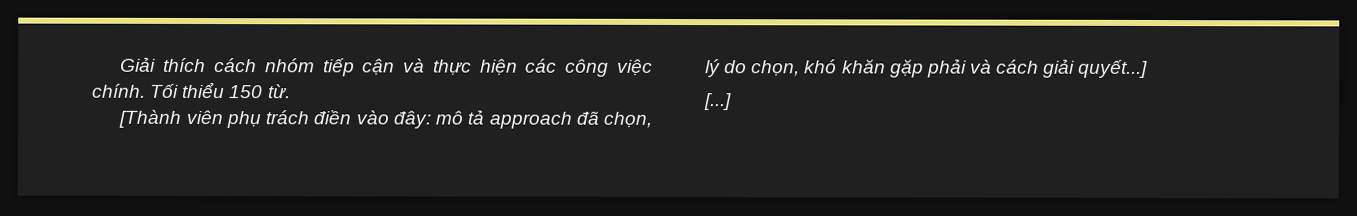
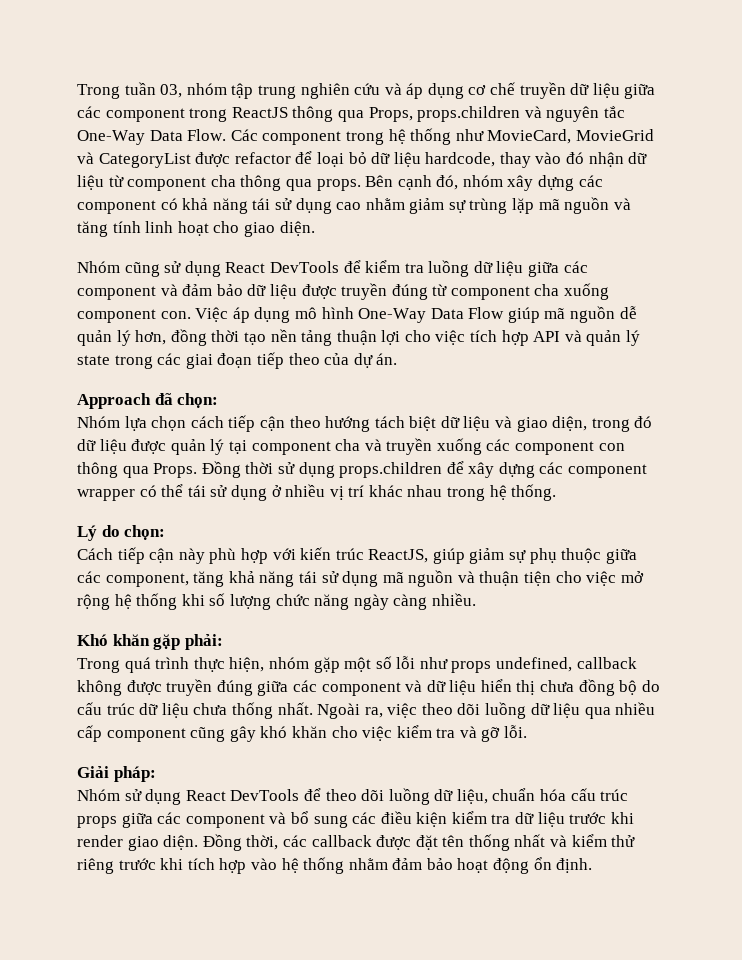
[120,56,653,77] [92,81,291,99] [118,109,652,129] [705,58,1149,78] [703,93,732,111] Giải thích cách nhóm tiếp cận và thực hiện các công việc chính. Tối thiểu 150 từ. // [Thành viên phụ trách điền vào đây: mô tả approach đã chọn, lý do chọn, khó khăn gặp phải và cách giải quyết...] // [...] -> [77,82,656,99] [77,106,625,122] [77,128,654,145] [77,151,648,168] [77,175,603,191] [77,197,631,214] [77,221,315,237] [77,260,588,277] [77,283,610,300] [77,306,637,323] [77,329,641,346] [77,352,398,369] [77,393,219,409] [77,415,653,432] [77,438,625,455] [77,461,648,478] [77,484,557,501] [77,525,166,541] [77,547,637,564] [77,570,644,587] [77,593,476,610] [77,634,223,650] [77,656,637,673] [77,679,660,696] [77,702,656,719] [77,725,528,742] [77,766,156,782] [77,788,629,805] [77,811,634,828] [77,834,636,851] [77,857,593,874] Trong tuần 03, nhóm tập trung nghiên cứu và áp dụng cơ chế truyền dữ liệu giữa các component trong ReactJS thông qua Props, props.children và nguyên tắc One-Way Data Flow. Các component trong hệ thống như MovieCard, MovieGrid và CategoryList được refactor để loại bỏ dữ liệu hardcode, thay vào đó nhận dữ liệu từ component cha thông qua props. Bên cạnh đó, nhóm xây dựng các component có khả năng tái sử dụng cao nhằm giảm sự trùng lặp mã nguồn và tăng tính linh hoạt cho giao diện. // Nhóm cũng sử dụng React DevTools để kiểm tra luồng dữ liệu giữa các component và đảm bảo dữ liệu được truyền đúng từ component cha xuống component con. Việc áp dụng mô hình One-Way Data Flow giúp mã nguồn dễ quản lý hơn, đồng thời tạo nền tảng thuận lợi cho việc tích hợp API và quản lý state trong các giai đoạn tiếp theo của dự án. // Approach đã chọn: // Nhóm lựa chọn cách tiếp cận theo hướng tách biệt dữ liệu và giao diện, trong đó dữ liệu được quản lý tại component cha và truyền xuống các component con thông qua Props. Đồng thời sử dụng props.children để xây dựng các component wrapper có thể tái sử dụng ở nhiều vị trí khác nhau trong hệ thống. // Lý do chọn: // Cách tiếp cận này phù hợp với kiến trúc ReactJS, giúp giảm sự phụ thuộc giữa các component, tăng khả năng tái sử dụng mã nguồn và thuận tiện cho việc mở rộng hệ thống khi số lượng chức năng ngày càng nhiều. // Khó khăn gặp phải: // Trong quá trình thực hiện, nhóm gặp một số lỗi như props undefined, callback không được truyền đúng giữa các component và dữ liệu hiển thị chưa đồng bộ do cấu trúc dữ liệu chưa thống nhất. Ngoài ra, việc theo dõi luồng dữ liệu qua nhiều cấp component cũng gây khó khăn cho việc kiểm tra và gỡ lỗi. // Giải pháp: // Nhóm sử dụng React DevTools để theo dõi luồng dữ liệu, chuẩn hóa cấu trúc props giữa các component và bổ sung các điều kiện kiểm tra dữ liệu trước khi render giao diện. Đồng thời, các callback được đặt tên thống nhất và kiểm thử riêng trước khi tích hợp vào hệ thống nhằm đảm bảo hoạt động ổn định.

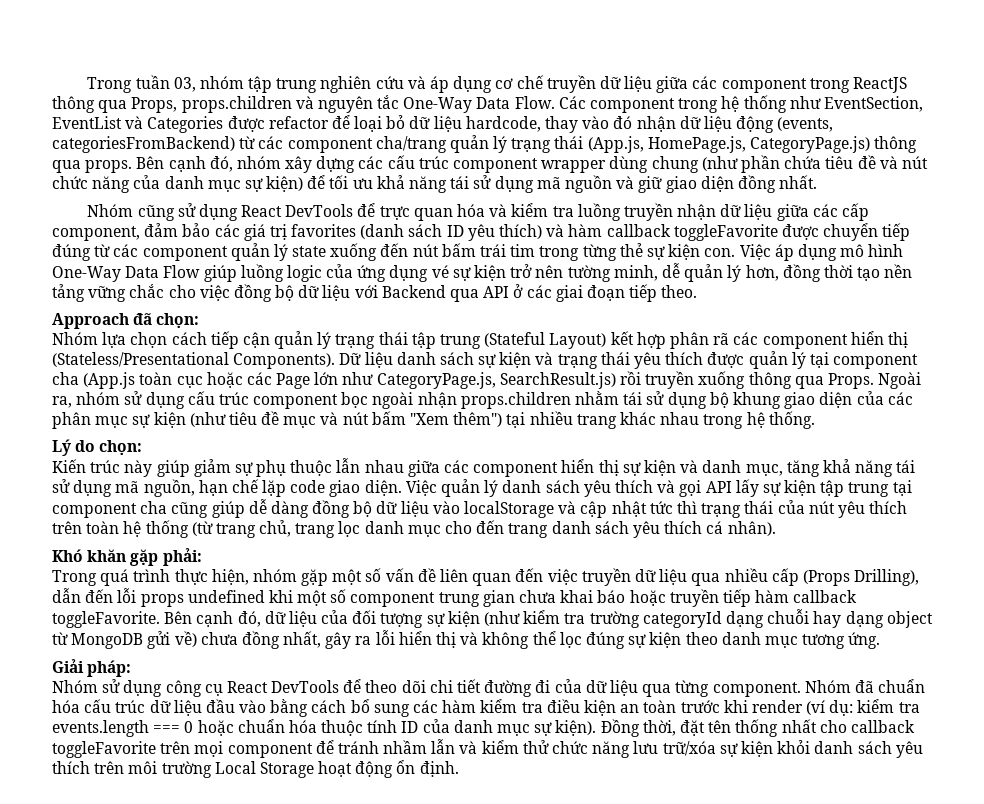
[487,129,654,144] [77,152,191,168] MovieCard, MovieGrid và CategoryList -> [823,96,923,112] [52,116,224,133] EventSection, EventList và Categories
[108,175,236,191] từ component cha -> [736,116,834,133] [52,135,871,153] động (events, categoriesFromBackend) từ các component cha/trang quản lý trạng thái (App.js, HomePage.js, CategoryPage.js)
[77,197,631,214] [77,221,315,237] component có khả năng tái sử dụng cao nhằm giảm sự trùng lặp mã nguồn và tăng tính linh hoạt cho giao diện. -> [387,155,928,173] [52,175,818,193] cấu trúc component wrapper dùng chung (như phần chứa tiêu đề và nút chức năng của danh mục sự kiện) để tối ưu khả năng tái sử dụng mã nguồn và giữ giao diện đồng nhất.
(361, 266) none -> [379,204,508,221] trực quan hóa và
[473,261,588,277] [77,283,610,300] [77,309,156,323] dữ liệu giữa các component và đảm bảo dữ liệu được truyền đúng từ component cha xuống component -> [623,203,870,221] [52,223,911,241] [52,243,701,261] truyền nhận dữ liệu giữa các cấp component, đảm bảo các giá trị favorites (danh sách ID yêu thích) và hàm callback toggleFavorite được chuyển tiếp đúng từ các component quản lý state xuống đến nút bấm trái tim trong từng thẻ sự kiện
[544,306,616,323] mã nguồn -> [240,264,658,282] luồng logic của ứng dụng vé sự kiện trở nên tường minh,
[336,330,641,346] [77,352,398,369] thuận lợi cho việc tích hợp API và quản lý state trong các giai đoạn tiếp theo của dự án. -> [88,284,698,302] vững chắc cho việc đồng bộ dữ liệu với Backend qua API ở các giai đoạn tiếp theo.
[289,416,653,432] [77,439,127,454] theo hướng tách biệt dữ liệu và giao diện, trong đó dữ liệu -> [274,331,908,349] [52,352,704,369] quản lý trạng thái tập trung (Stateful Layout) kết hợp phân rã các component hiển thị (Stateless/Presentational Components). Dữ liệu danh sách sự kiện và trạng thái yêu thích
[364,438,625,455] [77,461,648,478] [77,484,365,501] và truyền xuống các component con thông qua Props. Đồng thời sử dụng props.children để xây dựng các component wrapper có thể tái sử dụng ở nhiều vị trí -> [83,371,922,389] [52,391,913,409] [52,411,617,429] (App.js toàn cục hoặc các Page lớn như CategoryPage.js, SearchResult.js) rồi truyền xuống thông qua Props. Ngoài ra, nhóm sử dụng cấu trúc component bọc ngoài nhận props.children nhằm tái sử dụng bộ khung giao diện của các phân mục sự kiện (như tiêu đề mục và nút bấm "Xem thêm") tại nhiều trang
[77,547,429,564] Cách tiếp cận này phù hợp với kiến trúc ReactJS, -> [52,459,153,477] Kiến trúc này
[605,549,637,564] [77,571,189,587] giữa các component, -> [336,458,783,477] lẫn nhau giữa các component hiển thị sự kiện và danh mục,
[408,570,644,587] [77,593,476,610] nguồn và thuận tiện cho việc mở rộng hệ thống khi số lượng chức năng ngày càng nhiều. -> [143,479,912,497] [52,499,908,518] [52,520,776,538] nguồn, hạn chế lặp code giao diện. Việc quản lý danh sách yêu thích và gọi API lấy sự kiện tập trung tại component cha cũng giúp dễ dàng đồng bộ dữ liệu vào localStorage và cập nhật tức thì trạng thái của nút yêu thích trên toàn hệ thống (từ trang chủ, trang lọc danh mục cho đến trang danh sách yêu thích cá nhân).
[396,656,637,673] [77,679,660,696] [77,702,527,719] lỗi như props undefined, callback không được truyền đúng giữa các component và dữ liệu hiển thị chưa đồng bộ do cấu trúc dữ liệu chưa thống nhất. Ngoài ra, việc theo dõi luồng -> [385,568,631,586] vấn đề liên quan đến việc truyền
[106,725,528,742] component cũng gây khó khăn cho việc kiểm tra và gỡ lỗi. -> [802,569,920,586] [52,588,858,607] [52,609,933,628] [52,630,881,649] (Props Drilling), dẫn đến lỗi props undefined khi một số component trung gian chưa khai báo hoặc truyền tiếp hàm callback toggleFavorite. Bên cạnh đó, dữ liệu của đối tượng sự kiện (như kiểm tra trường categoryId dạng chuỗi hay dạng object từ MongoDB gửi về) chưa đồng nhất, gây ra lỗi hiển thị và không thể lọc đúng sự kiện theo danh mục tương ứng.
(182, 797) none -> [165,680,223,697] công cụ
[388,788,629,805] [77,811,634,828] [77,834,636,851] [77,857,453,874] luồng dữ liệu, chuẩn hóa cấu trúc props giữa các component và bổ sung các điều kiện kiểm tra dữ liệu trước khi render giao diện. Đồng thời, các callback được đặt tên thống nhất và kiểm thử riêng trước khi tích hợp vào hệ thống nhằm đảm bảo -> [429,679,926,697] [52,699,920,717] [52,719,915,737] [52,739,923,758] [52,761,314,778] chi tiết đường đi của dữ liệu qua từng component. Nhóm đã chuẩn hóa cấu trúc dữ liệu đầu vào bằng cách bổ sung các hàm kiểm tra điều kiện an toàn trước khi render (ví dụ: kiểm tra events.length === 0 hoặc chuẩn hóa thuộc tính ID của danh mục sự kiện). Đồng thời, đặt tên thống nhất cho callback toggleFavorite trên mọi component để tránh nhầm lẫn và kiểm thử chức năng lưu trữ/xóa sự kiện khỏi danh sách yêu thích trên môi trường Local Storage

